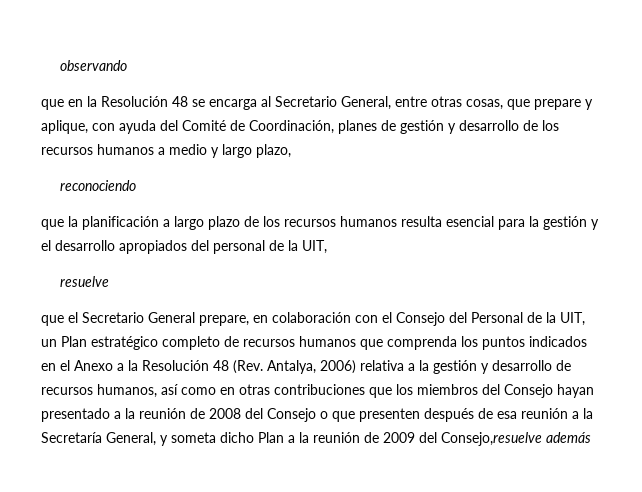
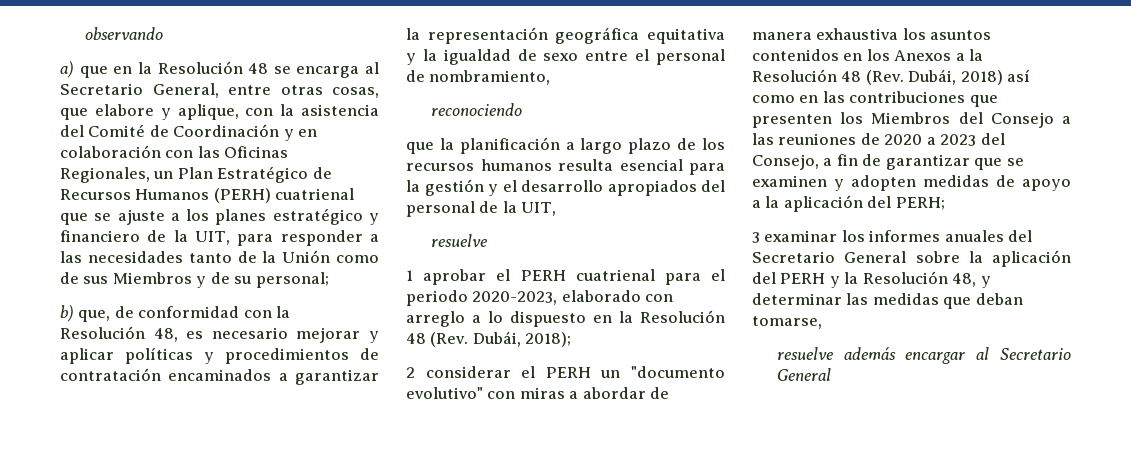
(127, 65) none -> [60,61,74,78] a)
[534,99,581,110] prepare -> [94,104,154,116] elabore
[119,120,156,134] ayuda -> [280,104,379,116] la asistencia
[249,120,559,134] [41,144,291,158] Coordinación, planes de gestión y desarrollo de los recursos humanos a medio y largo plazo, -> [173,124,318,141] [60,145,289,158] [60,166,332,183] [60,188,355,203] [60,208,379,225] [60,230,379,246] [60,250,379,263] [60,272,329,288] [60,305,291,322] [60,326,379,343] [60,347,379,364] [60,368,379,385] [406,27,725,44] [406,49,725,65] [406,70,551,85] Coordinación y en colaboración con las Oficinas Regionales, un Plan Estratégico de Recursos Humanos (PERH) cuatrienal que se ajuste a los planes estratégico y financiero de la UIT, para responder a las necesidades tanto de la Unión como de sus Miembros y de su personal; // b) que, de conformidad con la Resolución 48, es necesario mejorar y aplicar políticas y procedimientos de contratación encaminados a garantizar la representación geográfica equitativa y la igualdad de sexo entre el personal de nombramiento,
[41,312,585,326] [41,336,587,350] [41,360,113,371] que el Secretario General prepare, en colaboración con el Consejo del Personal de la UIT, un Plan estratégico completo de recursos humanos que comprenda los puntos indicados en el Anexo -> [406,269,725,285] [406,290,674,306] [406,310,725,327] [406,331,572,347] [406,366,725,378] [406,387,670,399] [752,28,992,40] [752,49,952,61] 1 aprobar el PERH cuatrienal para el periodo 2020-2023, elaborado con arreglo a lo dispuesto en la Resolución 48 (Rev. Dubái, 2018); // 2 considerar el PERH un "documento evolutivo" con miras a abordar de manera exhaustiva los asuntos contenidos en los Anexos
[267,360,571,374] [41,384,157,398] Antalya, 2006) relativa a la gestión y desarrollo de recursos humanos, -> [908,69,1003,85] Dubái, 2018)
[239,384,270,395] otras -> [822,91,845,103] las
[396,384,594,398] [41,408,593,422] [41,432,591,446] los miembros del Consejo hayan presentado a la reunión de 2008 del Consejo o que presenten después de esa reunión a la Secretaría General, y someta dicho Plan a la reunión de 2009 del Consejo,resuelve además -> [752,112,1071,128] [752,133,1005,146] [752,154,1024,170] [752,175,1071,191] [752,195,945,212] [752,230,1033,243] [752,250,1071,267] [752,271,991,288] [752,293,1023,309] [752,316,822,329] [776,347,1071,364] [776,368,831,381] presenten los Miembros del Consejo a las reuniones de 2020 a 2023 del Consejo, a fin de garantizar que se examinen y adopten medidas de apoyo a la aplicación del PERH; // 3 examinar los informes anuales del Secretario General sobre la aplicación del PERH y la Resolución 48, y determinar las medidas que deban tomarse, // resuelve además encargar al Secretario General

